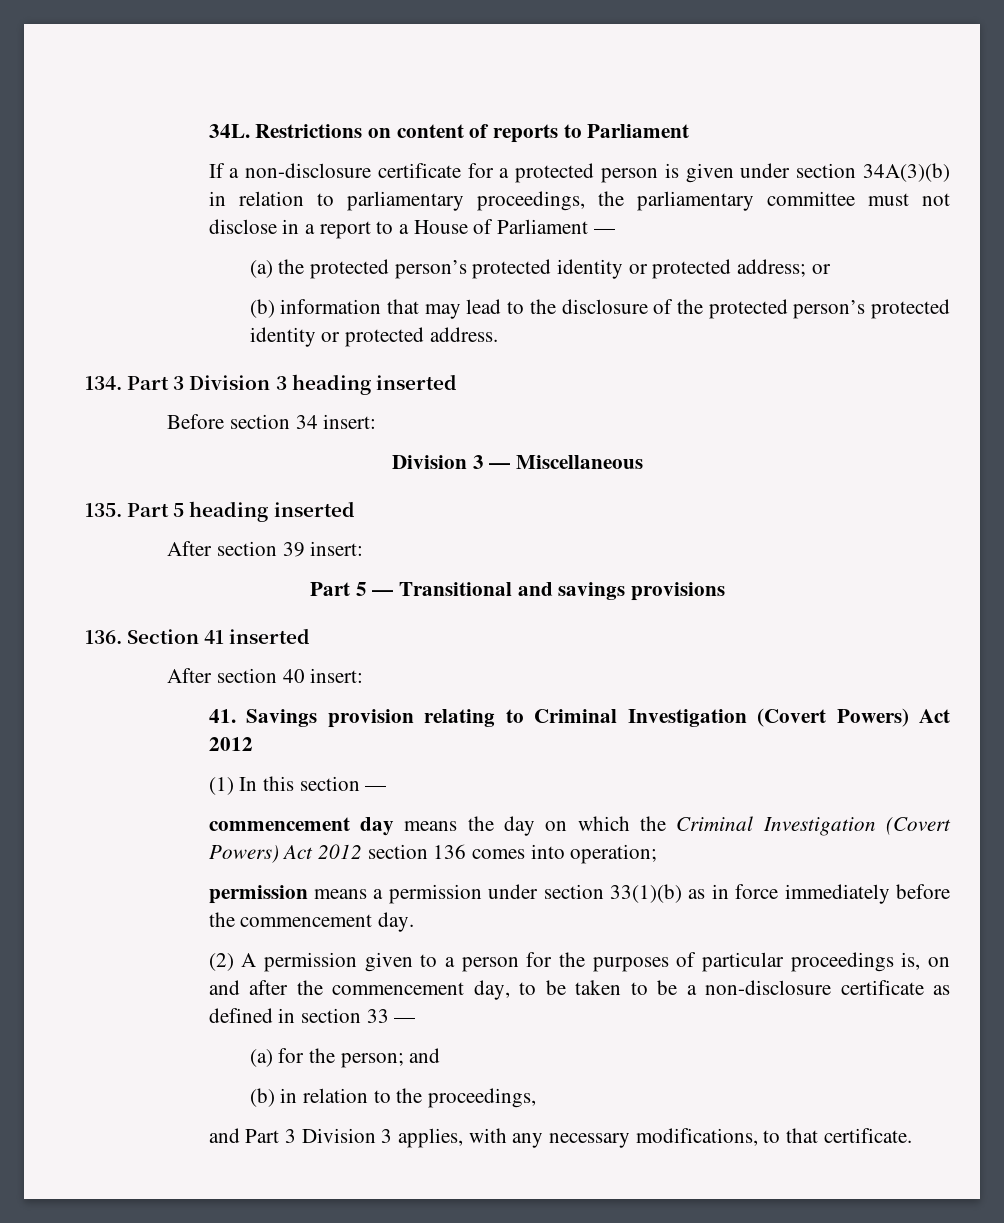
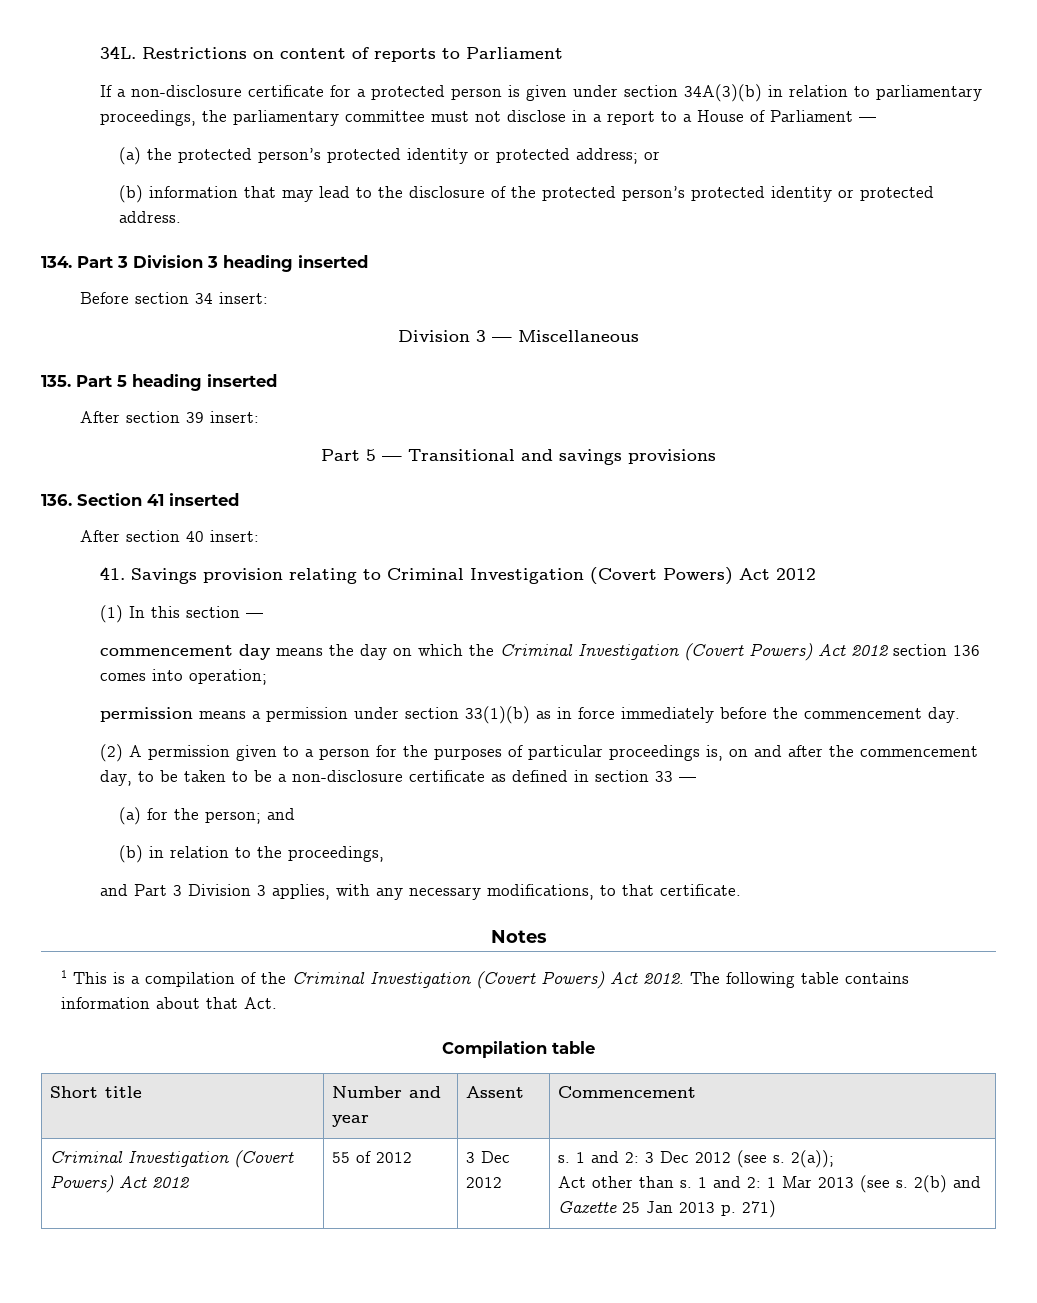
(912, 1135) none -> [490,930,547,943] [60,970,909,989] [60,997,277,1009] [442,1041,595,1058] [49,1086,142,1098] [331,1086,441,1098] [331,1114,369,1127] [465,1086,524,1098] [557,1086,696,1098] [49,1150,294,1168] [49,1175,189,1193] [331,1151,412,1163] [465,1151,510,1163] [465,1177,502,1188] [557,1150,834,1168] [557,1175,981,1193] [557,1200,776,1218] // Notes // 1 This is a compilation of the Criminal Investigation (Covert Powers) Act 2012. The following table contains information about that Act. // Compilation table // Short title | Number and year | Assent | Commencement // Criminal Investigation (Covert Powers) Act 2012 | 55 of 2012 | 3 Dec 2012 | s. 1 and 2: 3 Dec 2012 (see s. 2(a)); // Act other than s. 1 and 2: 1 Mar 2013 (see s. 2(b) and Gazette 25 Jan 2013 p. 271)

